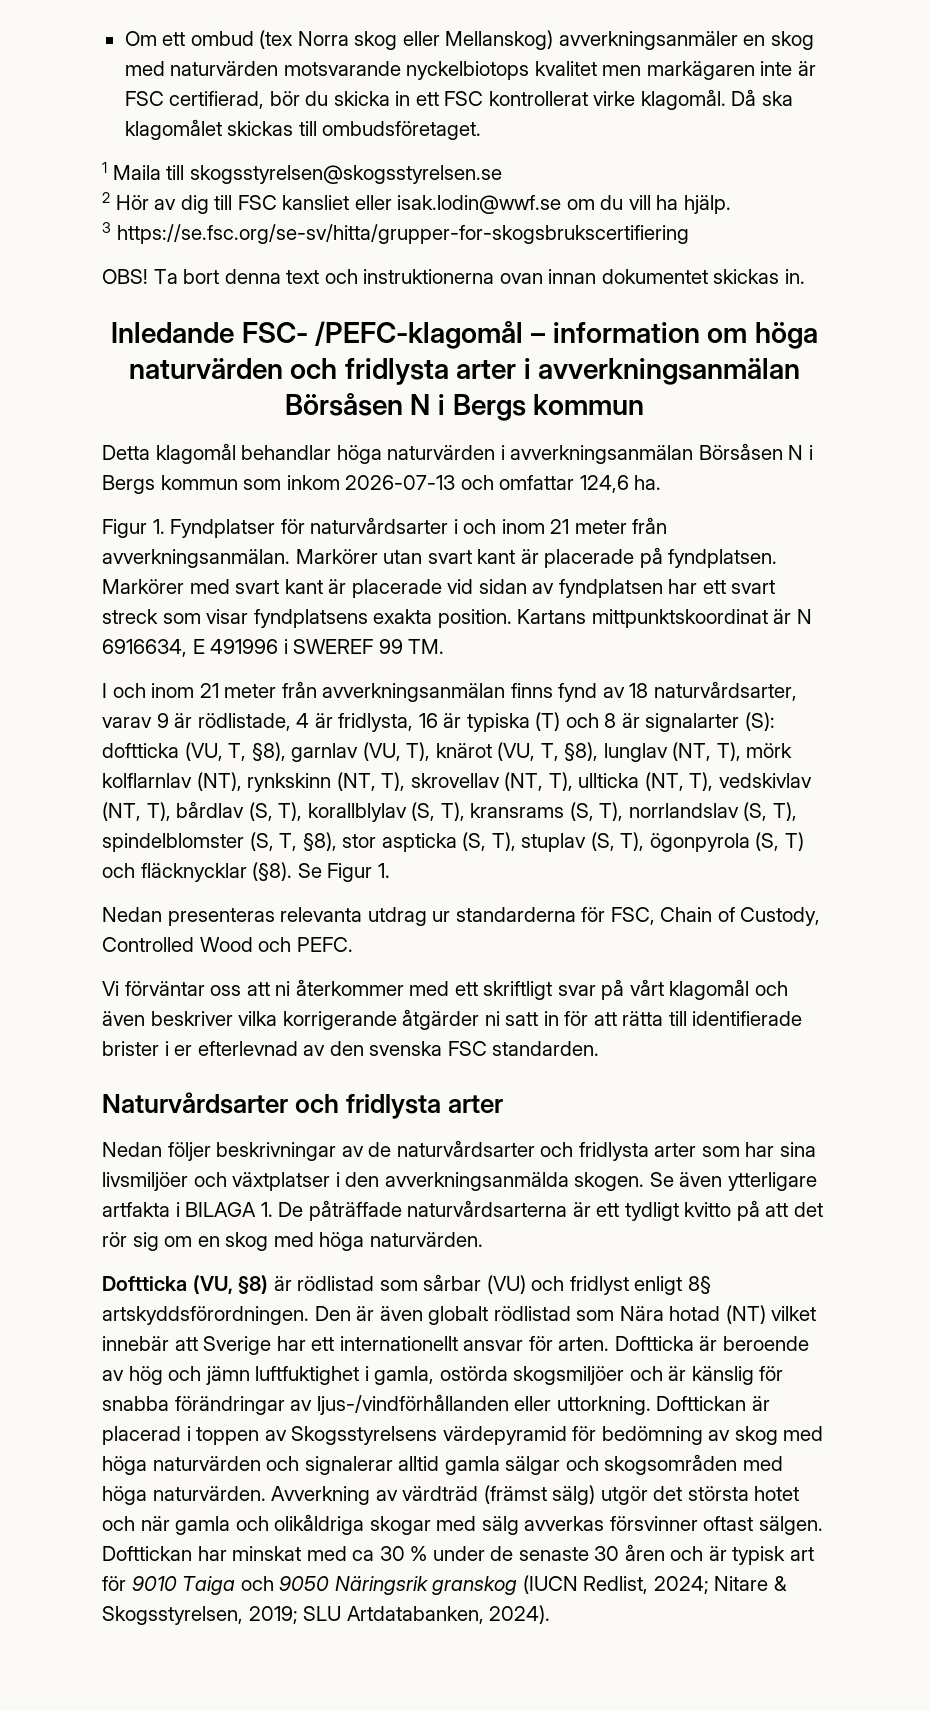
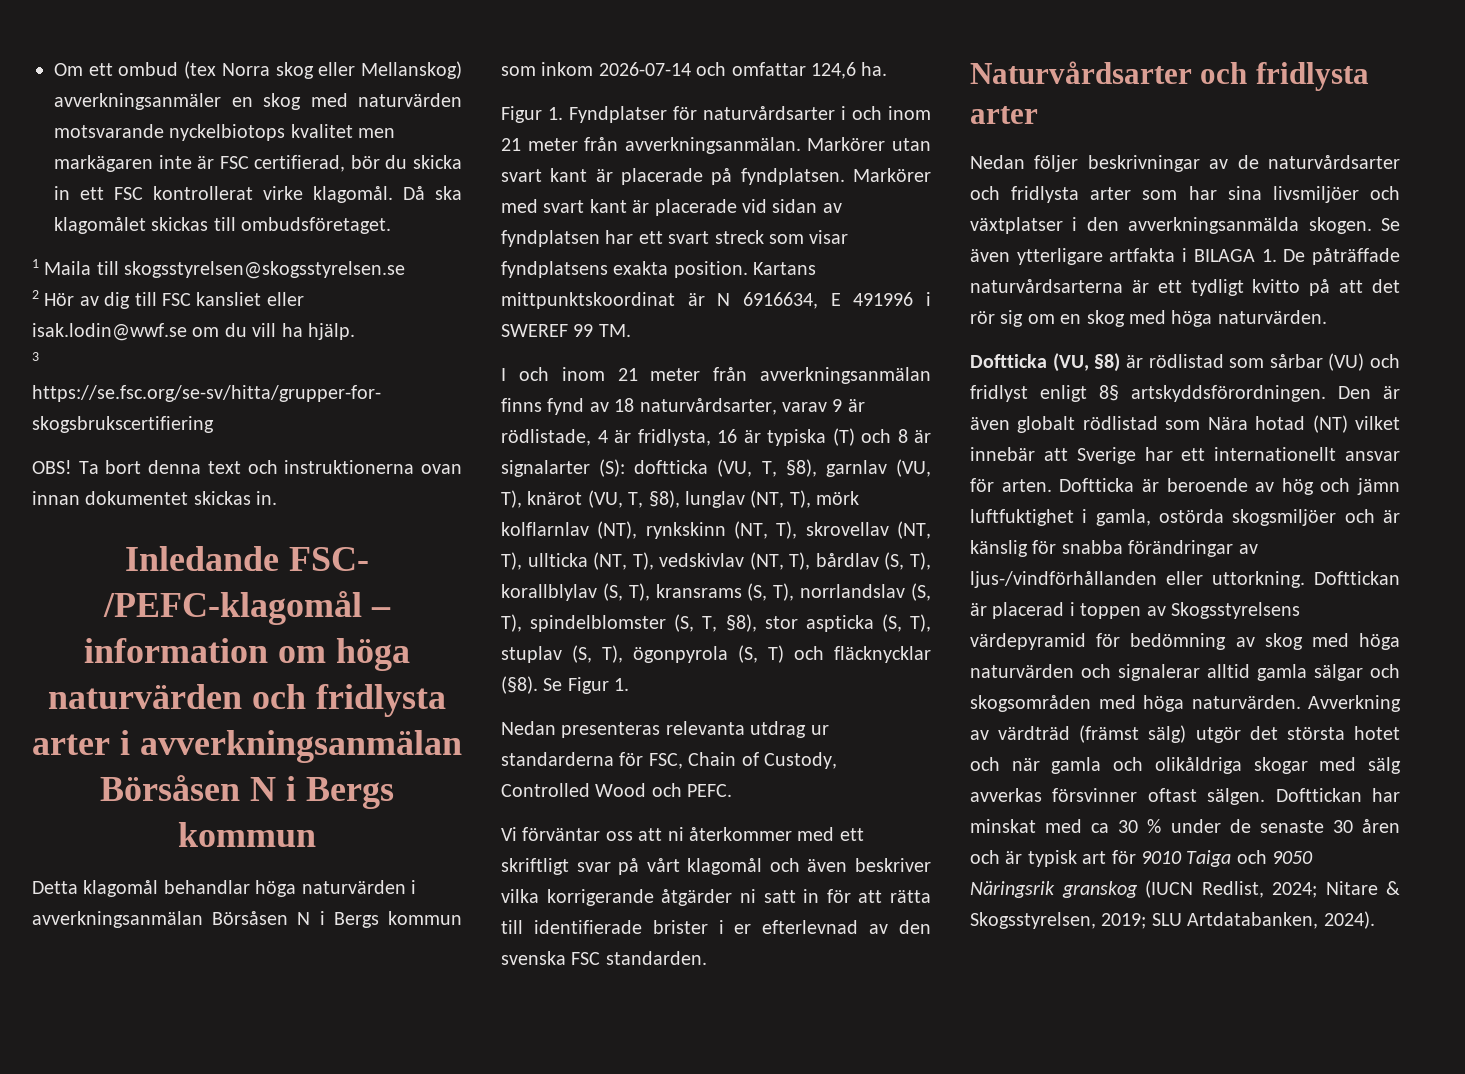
[345,475,456,490] 2026-07-13 -> [598,62,691,76] 2026-07-14

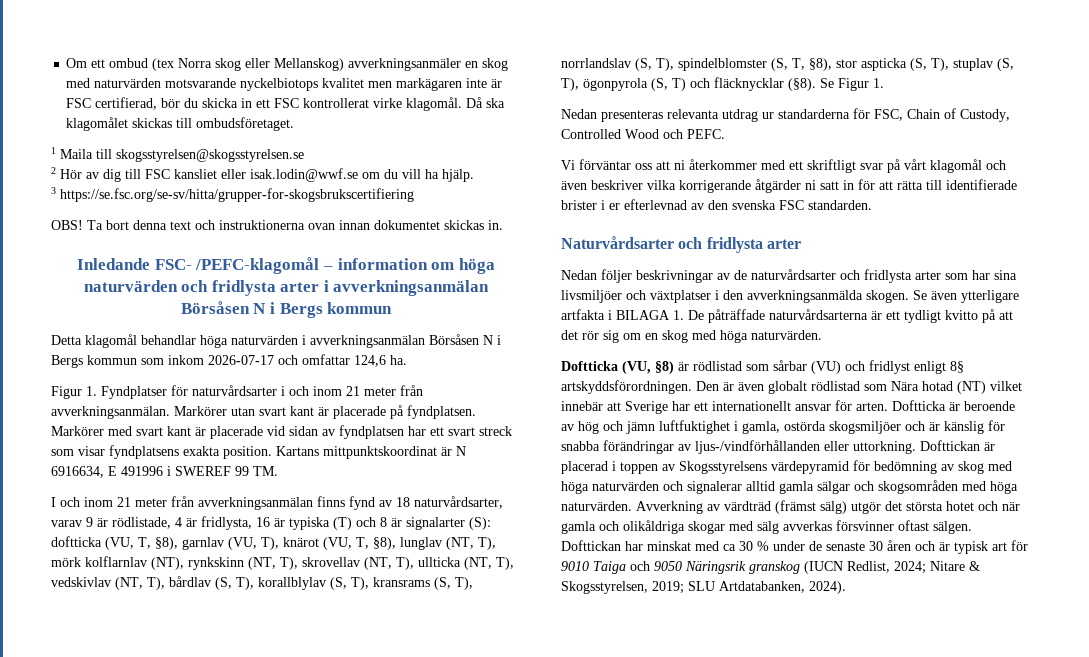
[598,62,691,76] 2026-07-14 -> [208,355,274,365] 2026-07-17

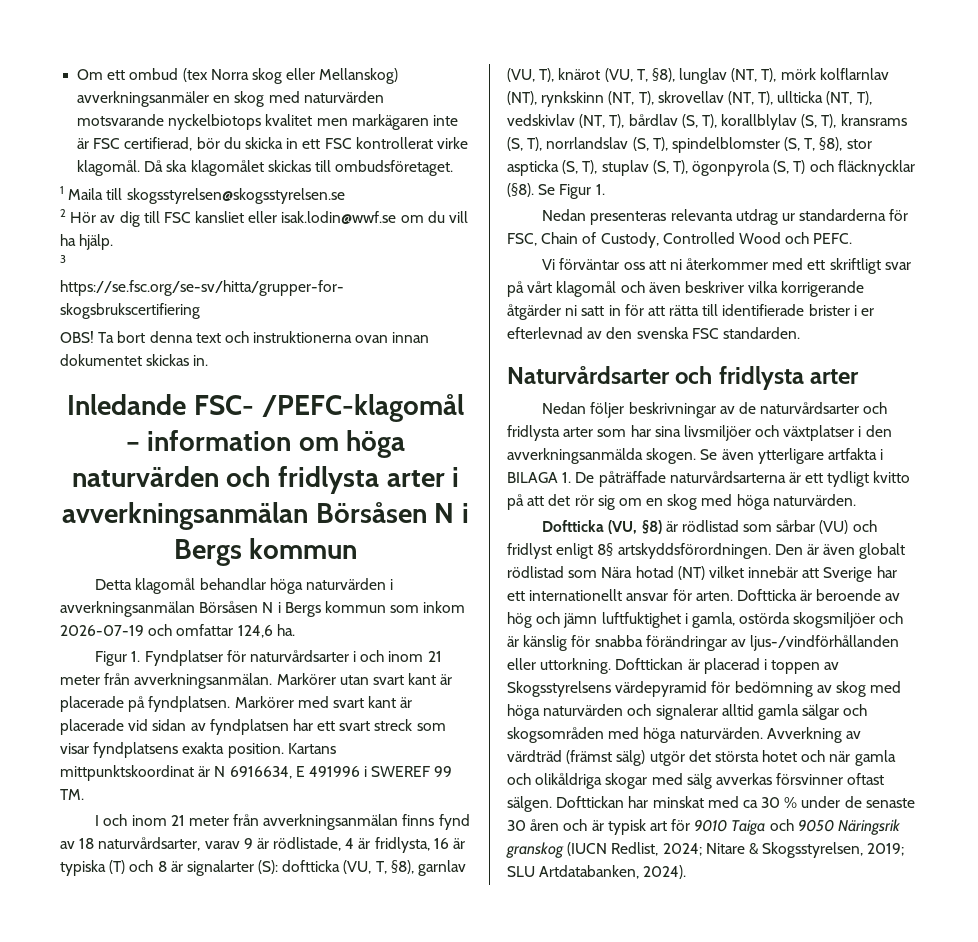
[208,355,274,365] 2026-07-17 -> [60,625,144,636] 2026-07-19

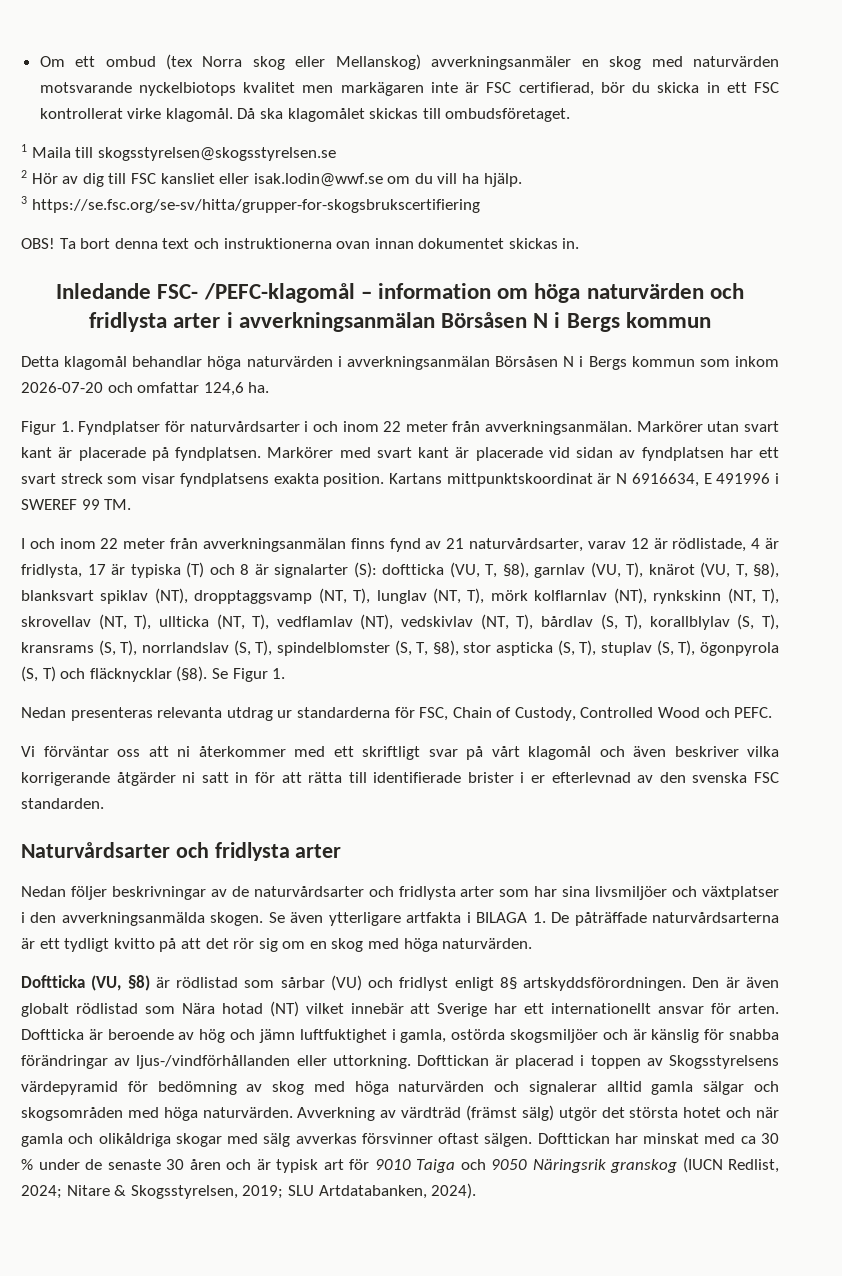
[60,625,144,636] 2026-07-19 -> [21,382,103,393] 2026-07-20
[427,651,442,662] 21 -> [383,421,402,432] 22
[170,815,185,826] 21 -> [100,538,119,549] 22
[79,838,95,849] 18 -> [446,538,465,549] 21
[243,838,253,849] 9 -> [630,538,649,549] 12
[433,838,449,849] 16 -> [87,564,106,575] 17
(675, 75) none -> [21,588,371,604] blanksvart spiklav (NT), dropptaggsvamp (NT, T),
(872, 98) none -> [276,614,394,630] vedflamlav (NT),

